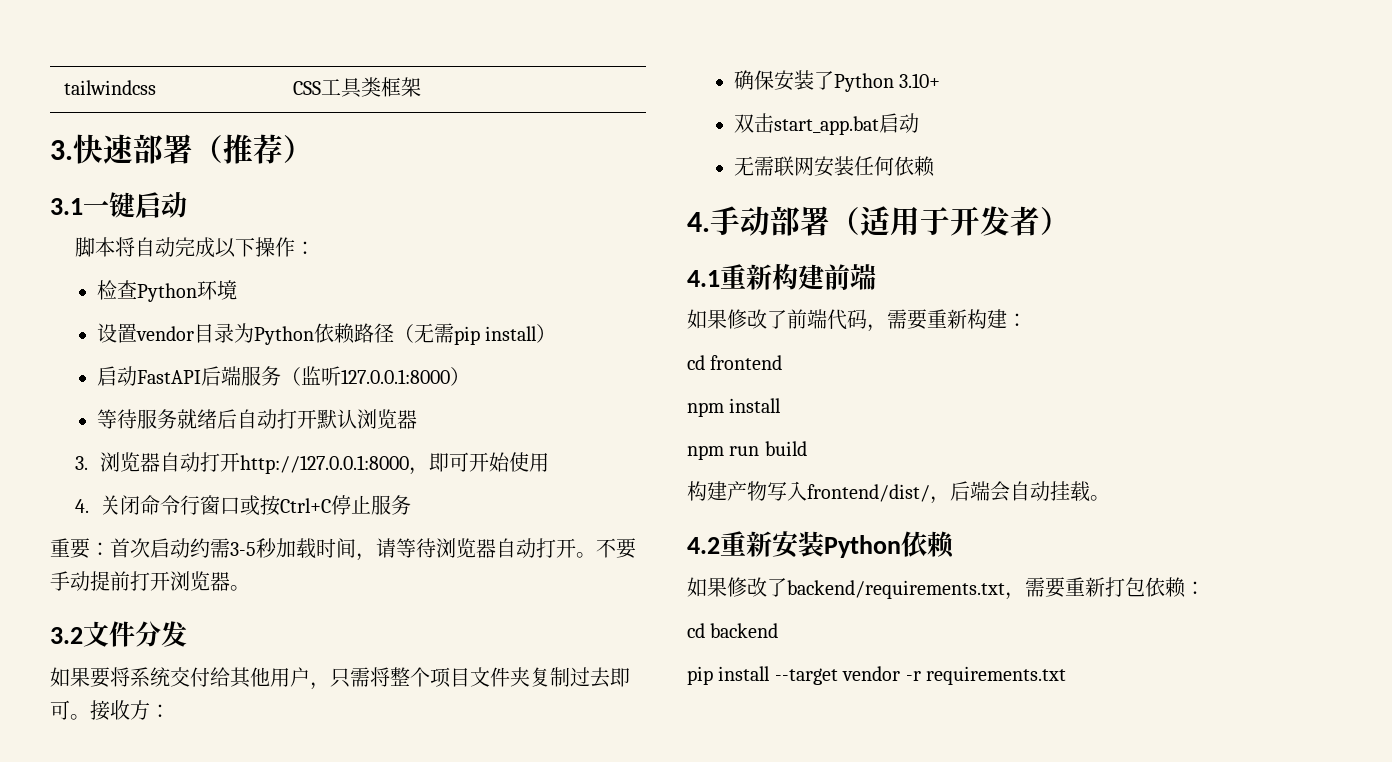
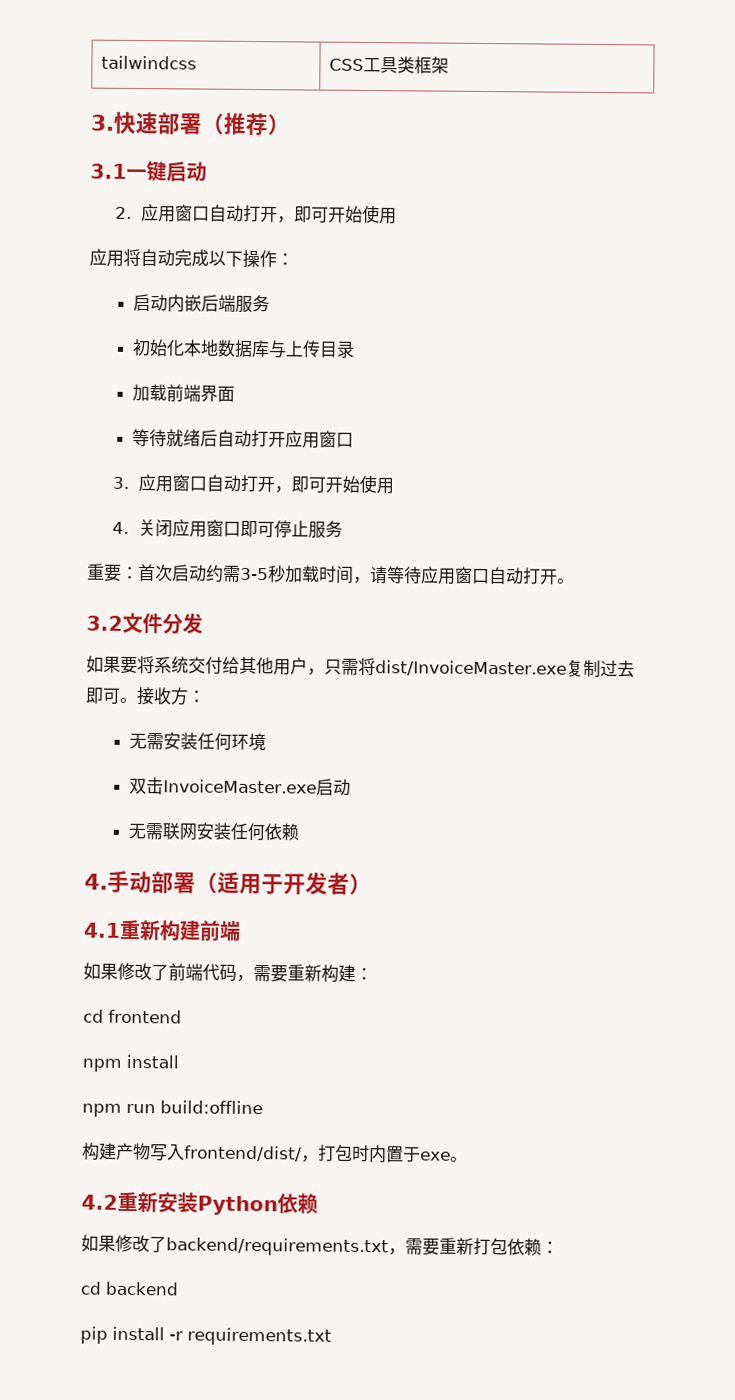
[74,237,115,257] 脚本 -> [115,204,397,225] [89,248,124,267] 2.应用窗口自动打开，即可开始使用 // 应用
[96,280,237,302] [96,323,557,345] [96,366,201,386] // 检查Python环境 // 设置vendor目录为Python依赖路径（无需pip install） // 启动FastAPI -> [133,293,203,313] // 启动内嵌
[280,366,470,386] [96,409,177,429] （监听127.0.0.1:8000） // 等待服务 -> [132,338,356,359] [132,383,236,403] [132,428,168,448] // 初始化本地数据库与上传目录 // 加载前端界面 // 等待
[316,409,417,429] [74,452,409,474] 默认浏览器 // 3.浏览器自动打开http://127.0.0.1:8000 -> [285,430,355,449] [112,474,275,493] 应用窗口 // 3.应用窗口自动打开
[139,495,331,516] 命令行窗口或按Ctrl+C -> [171,519,275,538] 应用窗口即可
[436,538,496,558] 浏览器 -> [420,566,490,585] 应用窗口
[596,538,636,559] [50,571,250,591] 不要手动提前打开浏览器。 -> (575, 581) none
[390,667,530,688] 整个项目文件夹 -> [375,660,567,677] dist/InvoiceMaster.exe
[733,70,941,92] 确保安装了Python 3.10+ -> [129,732,267,752] 无需安装任何环境
[773,116,879,135] start_app.bat -> [163,779,318,794] InvoiceMaster.exe
[764,441,807,456] build -> [160,1100,263,1115] build:offline
[950,481,1090,502] 后端会自动挂载 -> [318,1144,451,1164] 打包时内置于exe
[774,666,901,685] --target vendor -> (165, 1333) none

